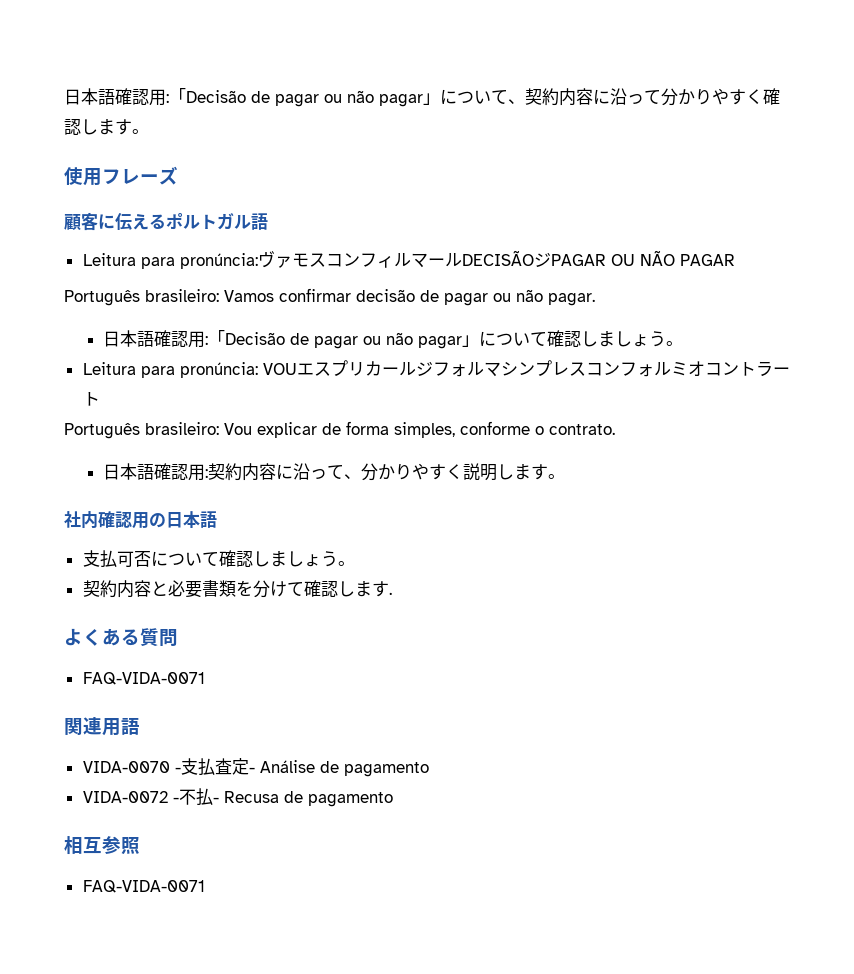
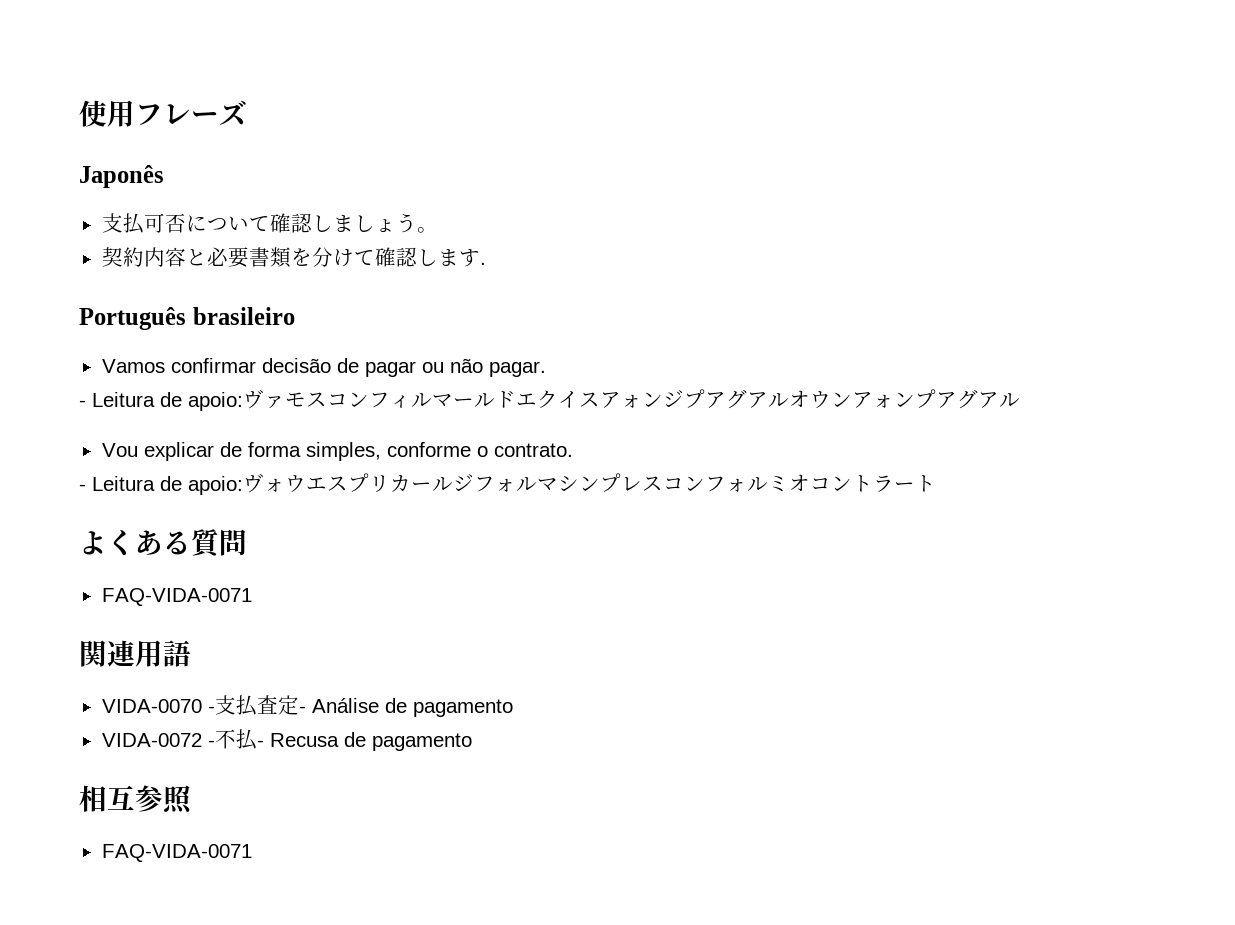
[64,88,780,107] [64,118,149,135] [64,166,178,186] [64,212,268,231] [82,250,735,269] [64,288,595,306] [103,330,684,349] [82,360,790,378] [82,392,100,406] [64,421,615,439] [103,463,566,481] [64,511,217,529] 日本語確認用:「Decisão de pagar ou não pagar」について、契約内容に沿って分かりやすく確認します。 // 使用フレーズ // 顧客に伝えるポルトガル語 // Leitura para pronúncia:ヴァモスコンフィルマールDECISÃOジPAGAR OU NÃO PAGAR // Português brasileiro: Vamos confirmar decisão de pagar ou não pagar. // 日本語確認用:「Decisão de pagar ou não pagar」について確認しましょう。 // Leitura para pronúncia: VOUエスプリカールジフォルマシンプレスコンフォルミオコントラート // Português brasileiro: Vou explicar de forma simples, conforme o contrato. // 日本語確認用:契約内容に沿って、分かりやすく説明します。 // 社内確認用の日本語 -> [79,100,247,127] [79,165,164,188] 使用フレーズ // Japonês
(392, 593) none -> [79,307,295,330] [101,358,546,377] [79,389,1020,411] [101,442,573,461] [79,473,936,495] // Português brasileiro // Vamos confirmar decisão de pagar ou não pagar. // - Leitura de apoio:ヴァモスコンフィルマールドエクイスアォンジプアグアルオウンアォンプアグアル // Vou explicar de forma simples, conforme o contrato. // - Leitura de apoio:ヴォウエスプリカールジフォルマシンプレスコンフォルミオコントラート

